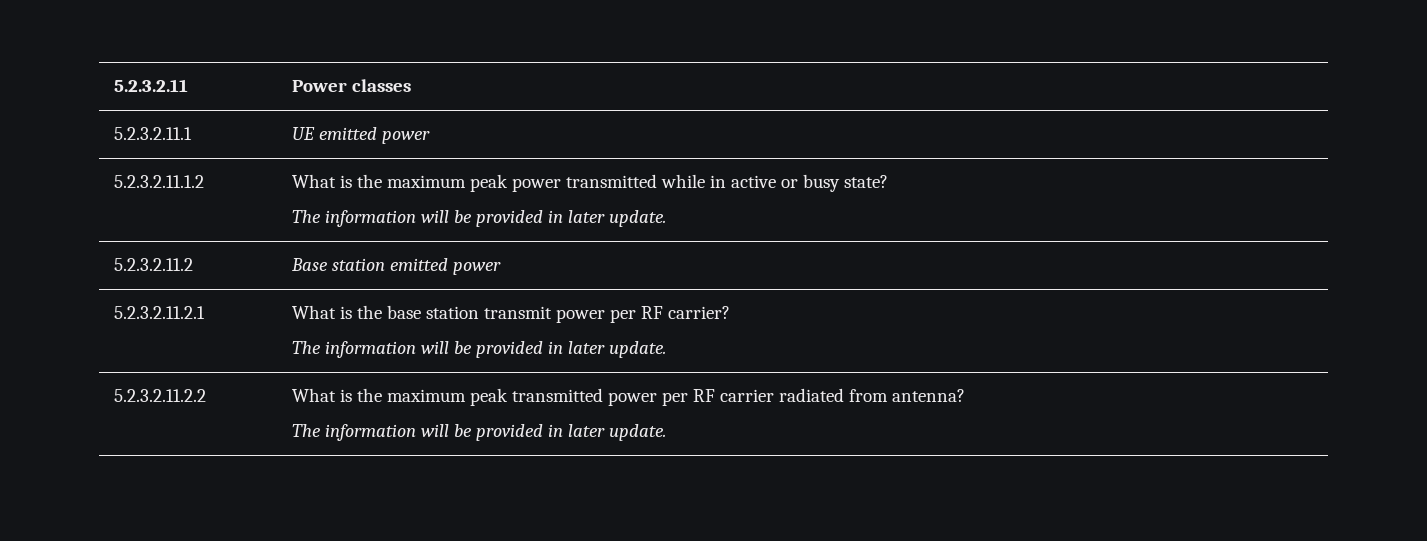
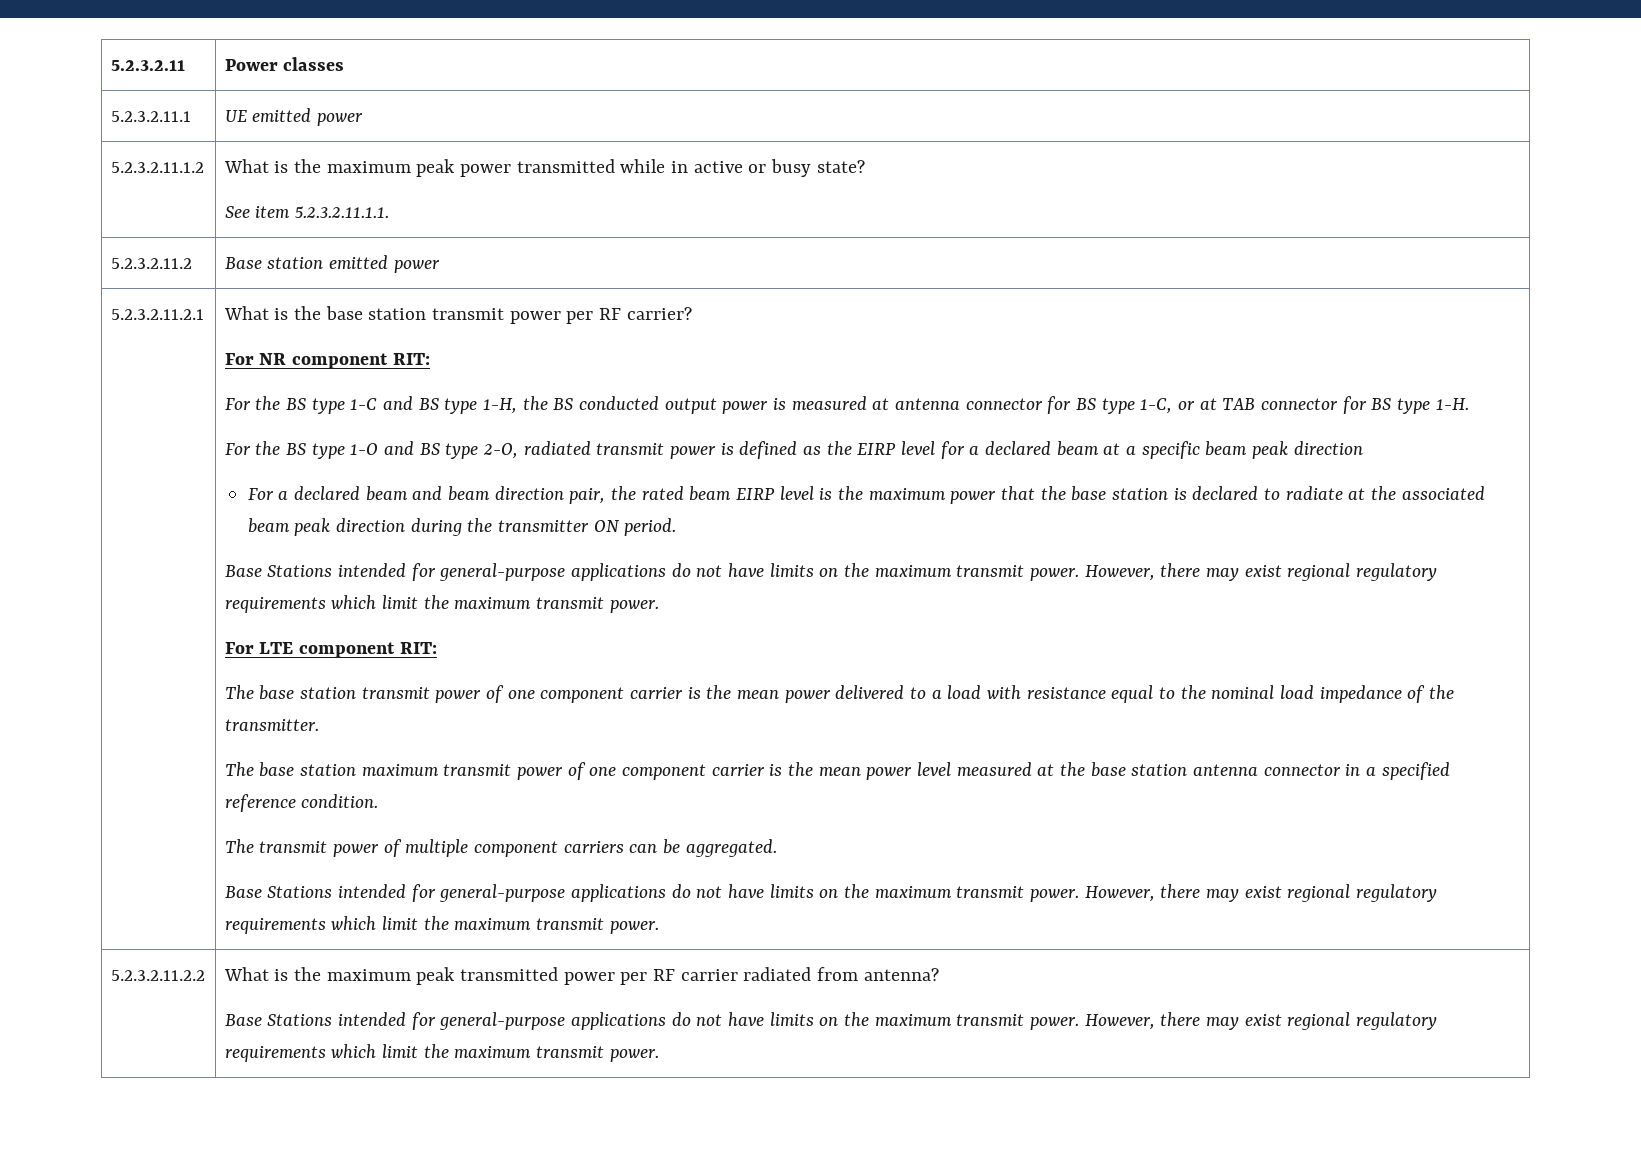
[292,210,666,227] The information will be provided in later update. -> [224,206,389,218] See item 5.2.3.2.11.1.1.
[292,341,666,358] The information will be provided in later update. -> [224,353,430,369] [224,396,1469,414] [224,441,1363,459] [247,486,1485,504] [247,518,677,536] [224,563,1437,581] [224,595,659,613] [224,642,437,658] [224,685,1454,703] [224,719,319,731] [224,762,1450,780] [224,794,379,812] [224,839,777,857] [224,884,1437,902] [224,916,659,934] For NR component RIT: // For the BS type 1-C and BS type 1-H, the BS conducted output power is measured at antenna connector for BS type 1-C, or at TAB connector for BS type 1-H. // For the BS type 1-O and BS type 2-O, radiated transmit power is defined as the EIRP level for a declared beam at a specific beam peak direction // For a declared beam and beam direction pair, the rated beam EIRP level is the maximum power that the base station is declared to radiate at the associated beam peak direction during the transmitter ON period. // Base Stations intended for general-purpose applications do not have limits on the maximum transmit power. However, there may exist regional regulatory requirements which limit the maximum transmit power. // For LTE component RIT: // The base station transmit power of one component carrier is the mean power delivered to a load with resistance equal to the nominal load impedance of the transmitter. // The base station maximum transmit power of one component carrier is the mean power level measured at the base station antenna connector in a specified reference condition. // The transmit power of multiple component carriers can be aggregated. // Base Stations intended for general-purpose applications do not have limits on the maximum transmit power. However, there may exist regional regulatory requirements which limit the maximum transmit power.
[292,424,666,441] The information will be provided in later update. -> [224,1012,1437,1030] [224,1044,659,1062] Base Stations intended for general-purpose applications do not have limits on the maximum transmit power. However, there may exist regional regulatory requirements which limit the maximum transmit power.

